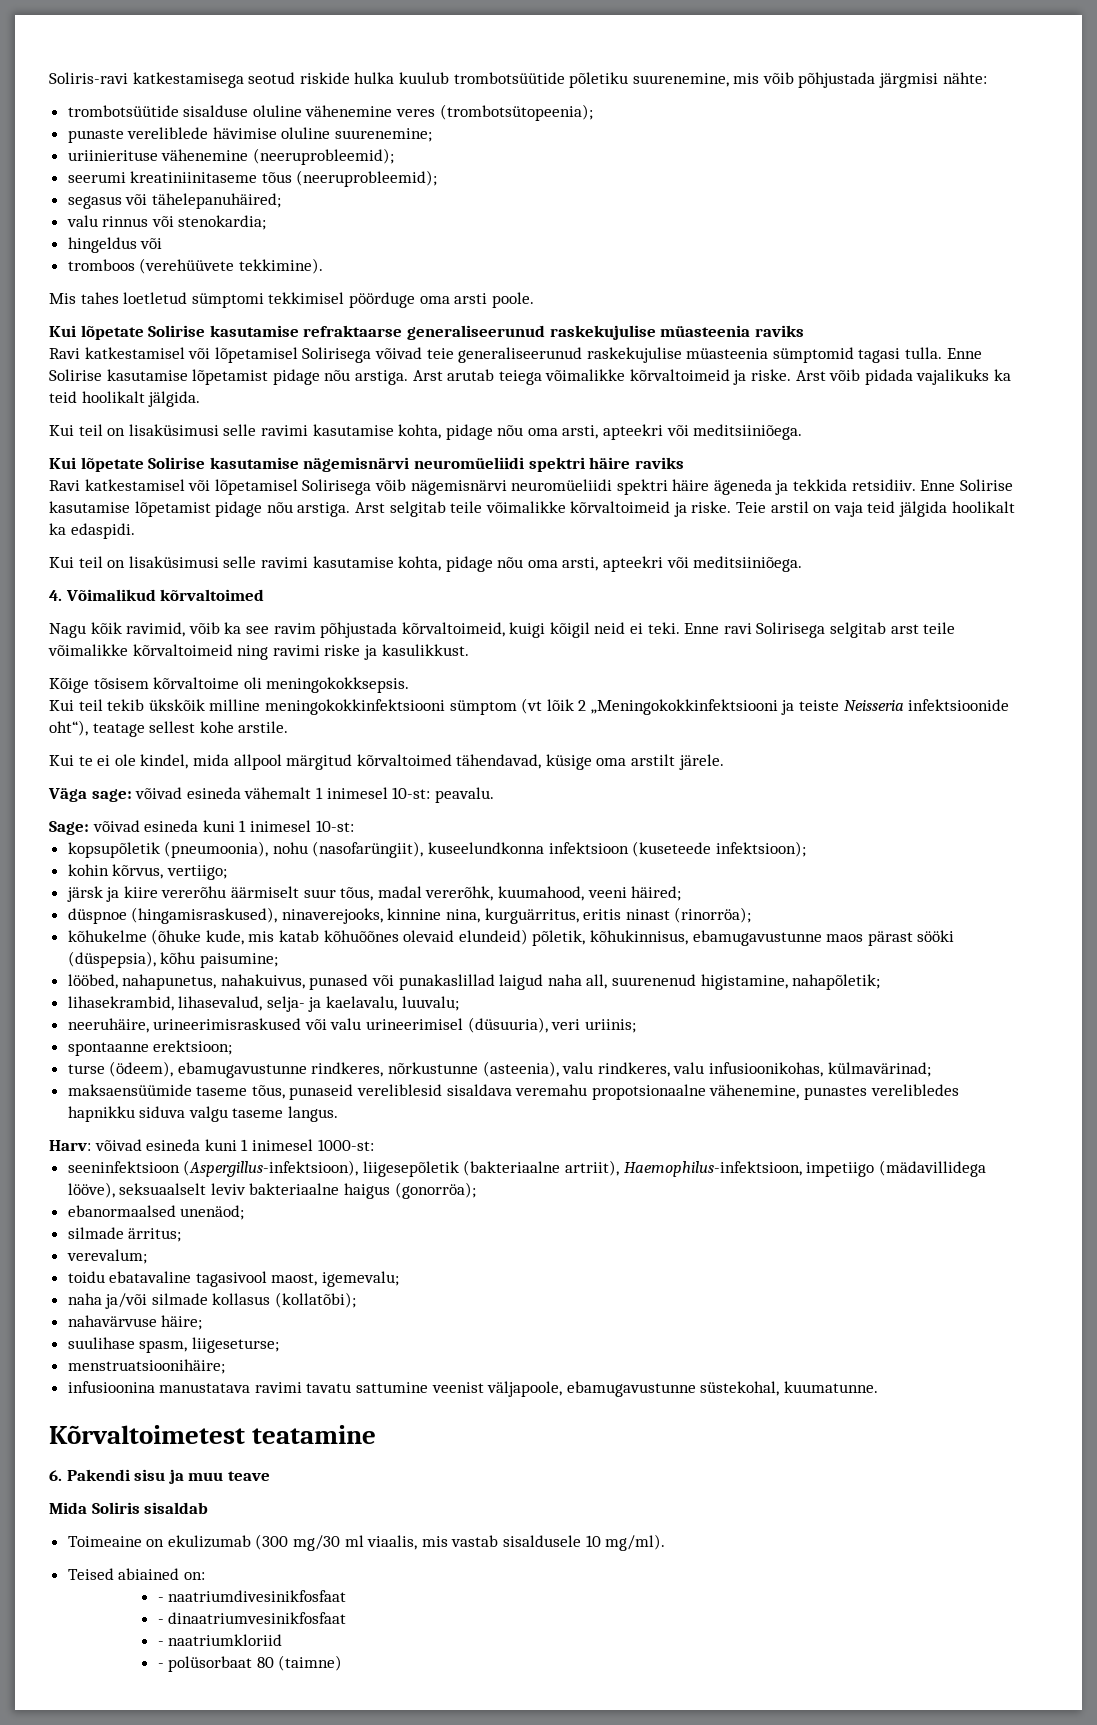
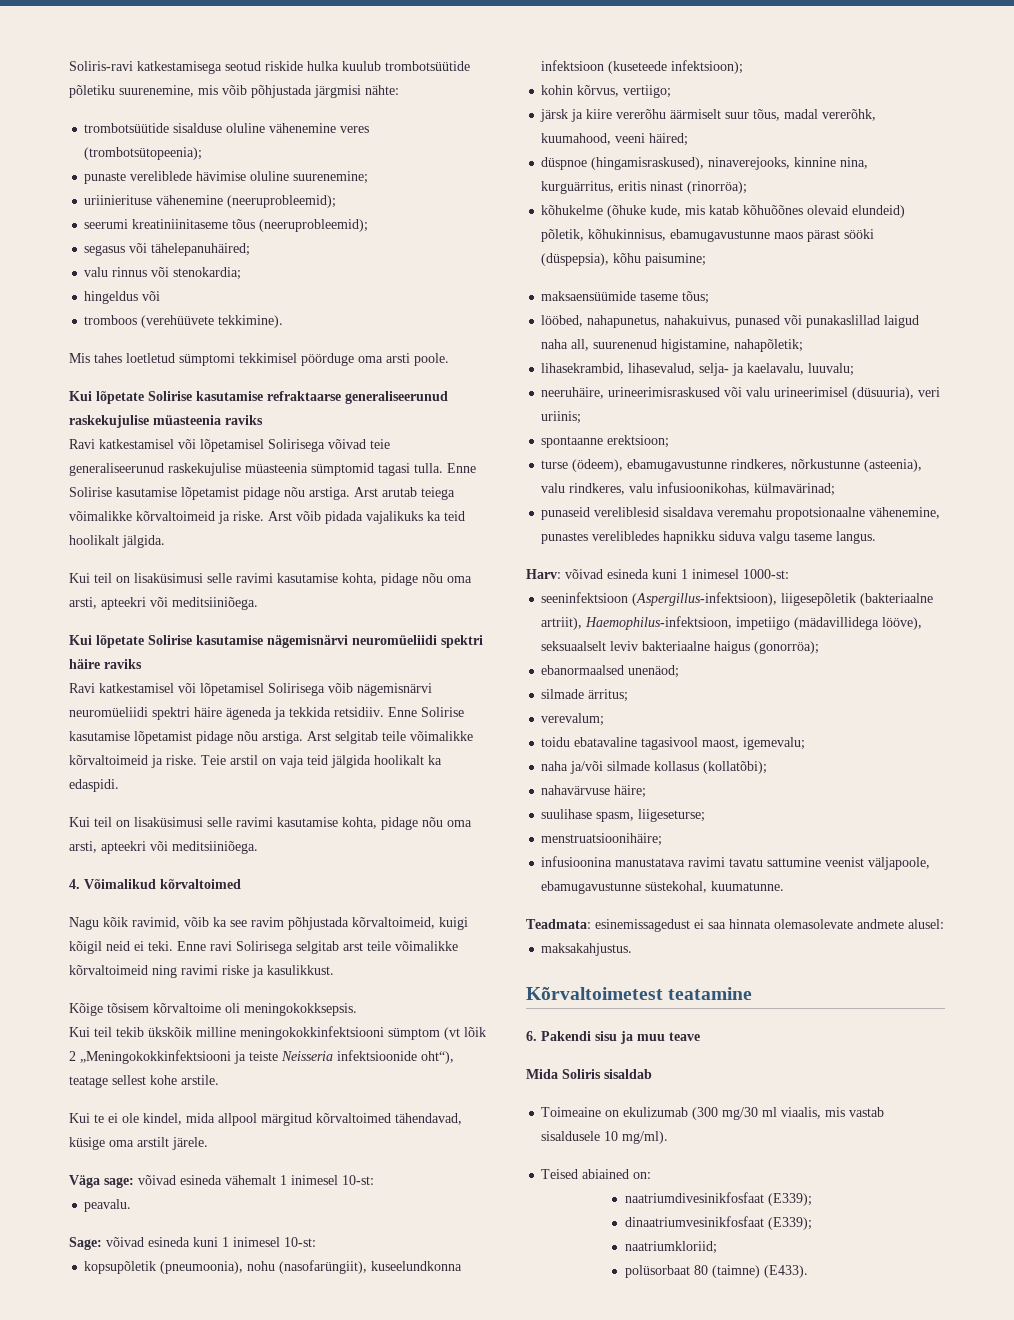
(431, 793) none -> (374, 1180) //
(278, 960) none -> [541,291,710,304] // maksaensüümide taseme tõus;
[67,1084,285,1099] maksaensüümide taseme tõus, -> (836, 489) none
(879, 1387) none -> [526,919,944,932] [541,943,633,956] // Teadmata: esinemissagedust ei saa hinnata olemasolevate andmete alusel: // maksakahjustus.
[157,1597,164,1602] - -> (652, 1175) none
[157,1619,164,1624] // - -> [767,1193,812,1206] (E339); //
[157,1634,283,1646] [157,1663,164,1668] // - naatriumkloriid // - -> [767,1217,812,1230] [624,1241,717,1254] (E339); // naatriumkloriid; //
(343, 1663) none -> [763,1265,808,1278] (E433).

